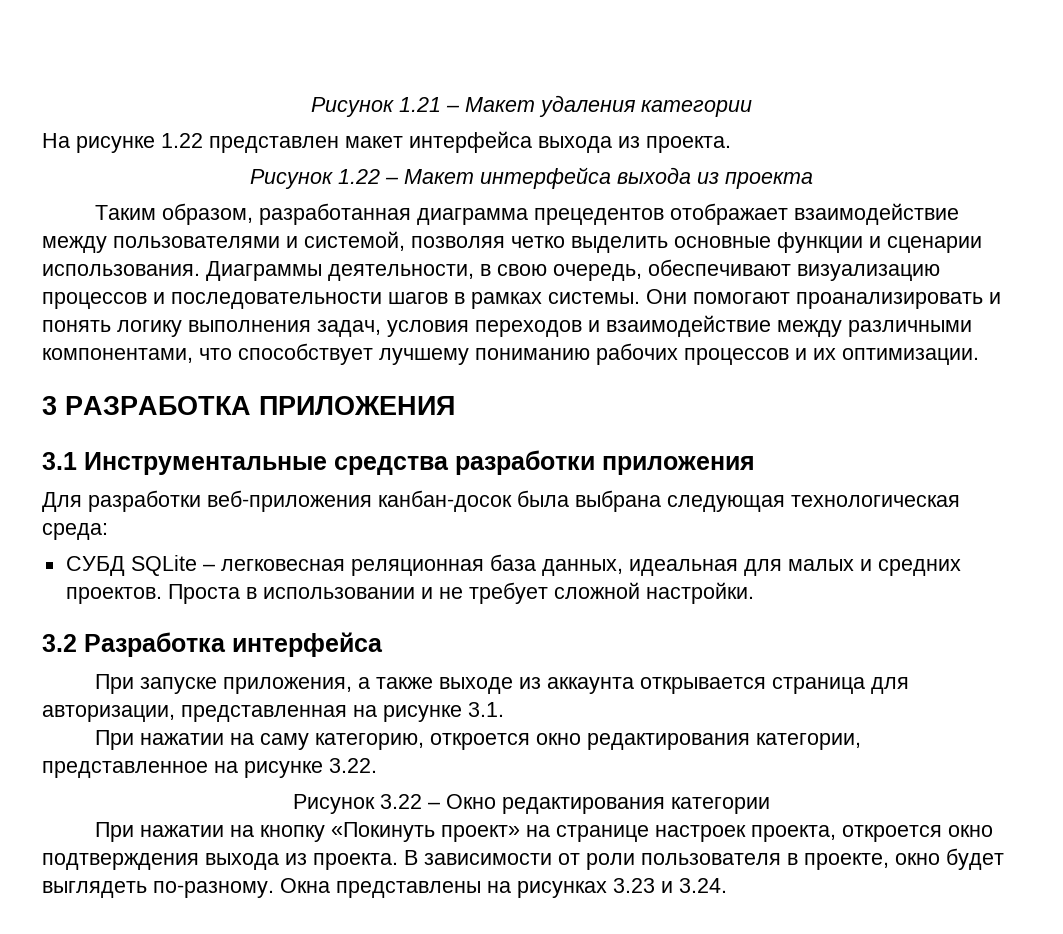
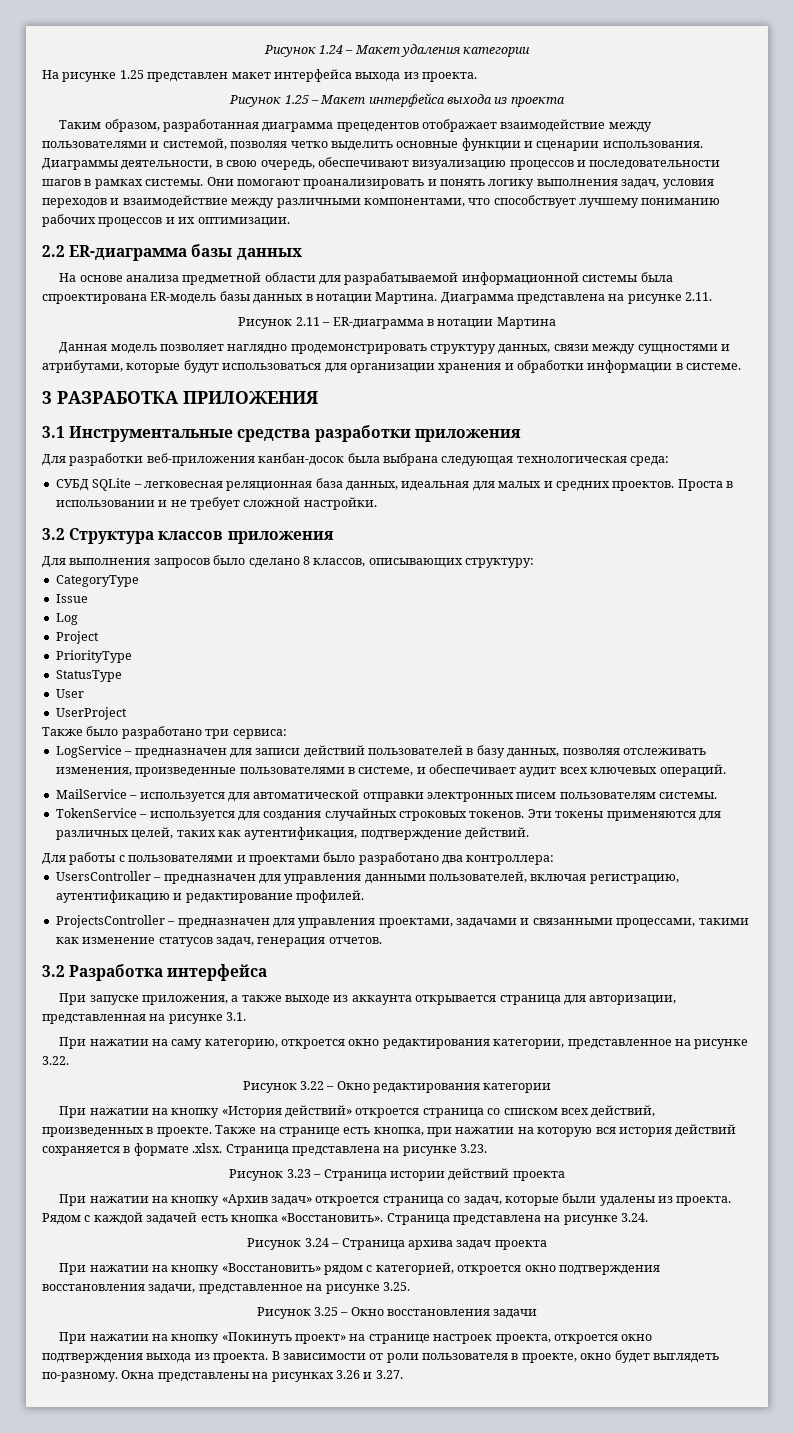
[311,97,441,117] Рисунок 1.21 -> [263,45,343,57] Рисунок 1.24
[161,133,203,148] 1.22 -> [119,70,144,79] 1.25
[338,169,380,184] 1.22 -> [284,95,309,104] 1.25
(979, 356) none -> [42,244,302,261] [59,272,673,285] [42,291,713,304] [238,317,556,329] [59,342,730,354] [42,360,742,373] // 2.2 ER-диаграмма базы данных // На основе анализа предметной области для разрабатываемой информационной системы была спроектирована ER-модель базы данных в нотации Мартина. Диаграмма представлена на рисунке 2.11. // Рисунок 2.11 – ER-диаграмма в нотации Мартина // Данная модель позволяет наглядно продемонстрировать структуру данных, связи между сущностями и атрибутами, которые будут использоваться для организации хранения и обработки информации в системе.
(754, 593) none -> [42,528,334,544] [42,555,534,568] [55,575,139,587] [55,594,88,603] [55,613,78,625] [55,631,99,644] [55,650,132,663] [55,670,122,682] [55,689,84,698] [55,707,127,720] [42,726,287,739] [55,745,706,758] [55,764,726,777] [55,789,718,802] [55,808,721,821] [55,827,529,840] [42,852,555,865] [55,871,679,884] [55,890,364,903] [55,915,749,928] [55,937,382,947] // 3.2 Структура классов приложения // Для выполнения запросов было сделано 8 классов, описывающих структуру: // CategoryType // Issue // Log // Project // PriorityType // StatusType // User // UserProject // Также было разработано три сервиса: // LogService – предназначен для записи действий пользователей в базу данных, позволяя отслеживать изменения, произведенные пользователями в системе, и обеспечивает аудит всех ключевых операций. // MailService – используется для автоматической отправки электронных писем пользователям системы. // TokenService – используется для создания случайных строковых токенов. Эти токены применяются для различных целей, таких как аутентификация, подтверждение действий. // Для работы с пользователями и проектами было разработано два контроллера: // UsersController – предназначен для управления данными пользователей, включая регистрацию, аутентификацию и редактирование профилей. // ProjectsController – предназначен для управления проектами, задачами и связанными процессами, такими как изменение статусов задач, генерация отчетов.
(770, 805) none -> [59,1105,656,1118] [42,1124,737,1137] [42,1143,487,1156] [229,1168,565,1181] [59,1193,732,1206] [42,1212,649,1225] [247,1238,547,1250] [59,1262,660,1275] [42,1282,410,1294] [256,1307,538,1319] // При нажатии на кнопку «История действий» откроется страница со списком всех действий, произведенных в проекте. Также на странице есть кнопка, при нажатии на которую вся история действий сохраняется в формате .xlsx. Страница представлена на рисунке 3.23. // Рисунок 3.23 – Страница истории действий проекта // При нажатии на кнопку «Архив задач» откроется страница со задач, которые были удалены из проекта. Рядом с каждой задачей есть кнопка «Восстановить». Страница представлена на рисунке 3.24. // Рисунок 3.24 – Страница архива задач проекта // При нажатии на кнопку «Восстановить» рядом с категорией, откроется окно подтверждения восстановления задачи, представленное на рисунке 3.25. // Рисунок 3.25 – Окно восстановления задачи
[613,878,727,893] 3.23 и 3.24. -> [335,1370,403,1379] 3.26 и 3.27.

